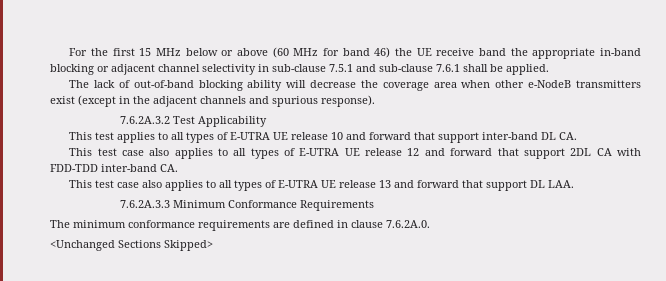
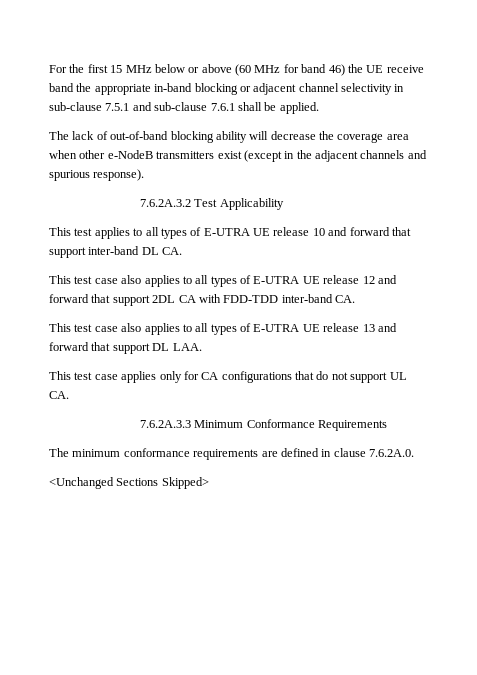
(575, 184) none -> [49,371,407,383] [49,391,69,399] // This test case applies only for CA configurations that do not support UL CA.

